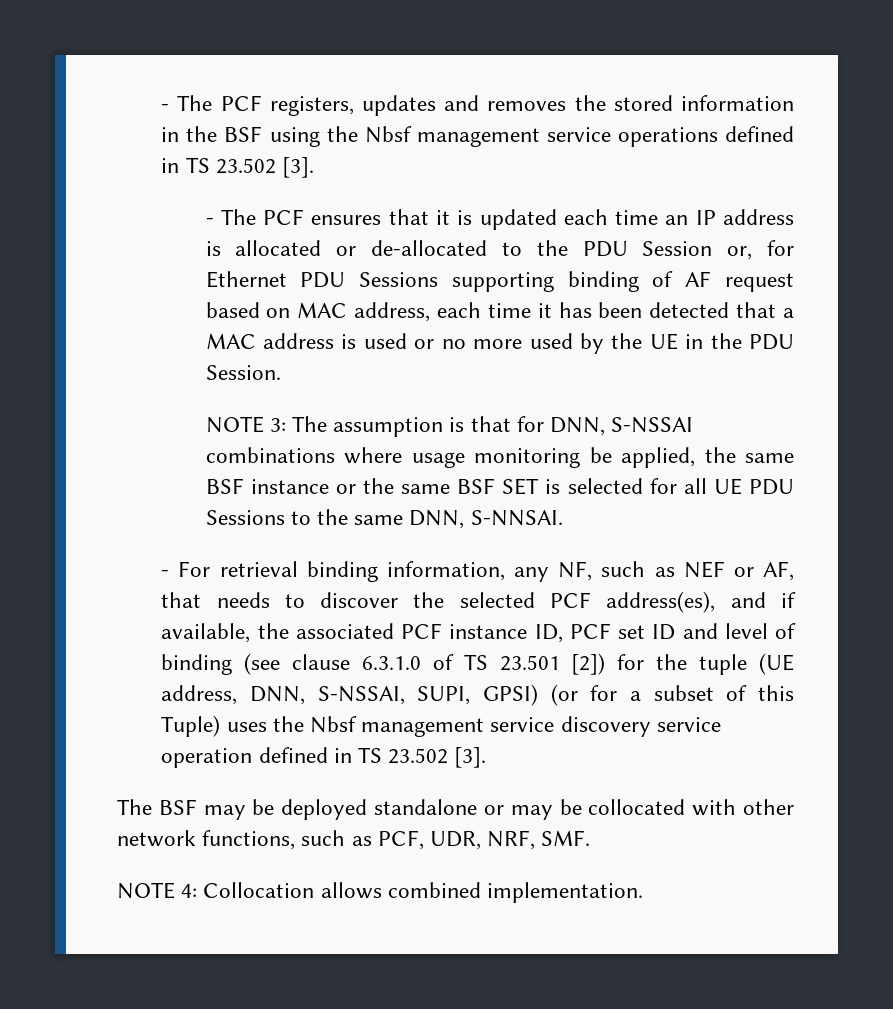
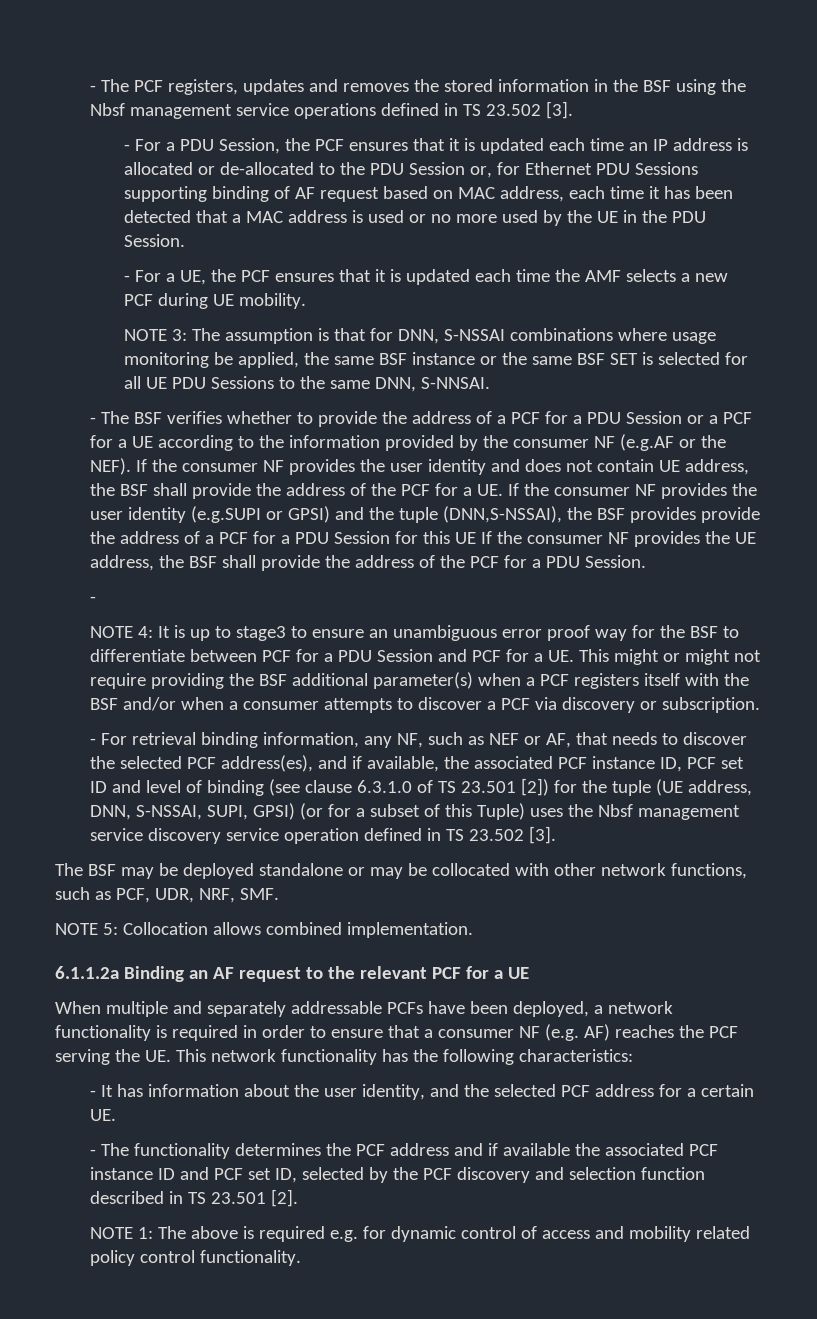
[220,209,256,225] The -> [135,138,311,154] For a PDU Session, the
(281, 372) none -> [124,269,729,285] [124,293,307,309] // - For a UE, the PCF ensures that it is updated each time the AMF selects a new PCF during UE mobility.
(563, 518) none -> [89,411,752,427] [89,434,726,451] [89,458,749,475] [89,483,757,499] [89,506,760,523] [89,531,756,547] [89,555,646,571] [89,596,96,603] [89,625,739,641] [89,649,761,665] [89,672,749,689] [89,697,760,713] // - The BSF verifies whether to provide the address of a PCF for a PDU Session or a PCF for a UE according to the information provided by the consumer NF (e.g.AF or the NEF). If the consumer NF provides the user identity and does not contain UE address, the BSF shall provide the address of the PCF for a UE. If the consumer NF provides the user identity (e.g.SUPI or GPSI) and the tuple (DNN,S-NSSAI), the BSF provides provide the address of a PCF for a PDU Session for this UE If the consumer NF provides the UE address, the BSF shall provide the address of the PCF for a PDU Session. // - // NOTE 4: It is up to stage3 to ensure an unambiguous error proof way for the BSF to differentiate between PCF for a PDU Session and PCF for a UE. This might or might not require providing the BSF additional parameter(s) when a PCF registers itself with the BSF and/or when a consumer attempts to discover a PCF via discovery or subscription.
[181,884,198,898] 4: -> [102,923,118,935] 5:
(644, 892) none -> [55,966,529,982] [55,1001,673,1017] [55,1024,738,1041] [55,1049,633,1065] [89,1084,754,1100] [89,1109,116,1121] [89,1143,718,1159] [89,1167,705,1183] [89,1189,298,1207] [89,1226,750,1242] [89,1250,301,1266] // 6.1.1.2a Binding an AF request to the relevant PCF for a UE // When multiple and separately addressable PCFs have been deployed, a network functionality is required in order to ensure that a consumer NF (e.g. AF) reaches the PCF serving the UE. This network functionality has the following characteristics: // - It has information about the user identity, and the selected PCF address for a certain UE. // - The functionality determines the PCF address and if available the associated PCF instance ID and PCF set ID, selected by the PCF discovery and selection function described in TS 23.501 [2]. // NOTE 1: The above is required e.g. for dynamic control of access and mobility related policy control functionality.

